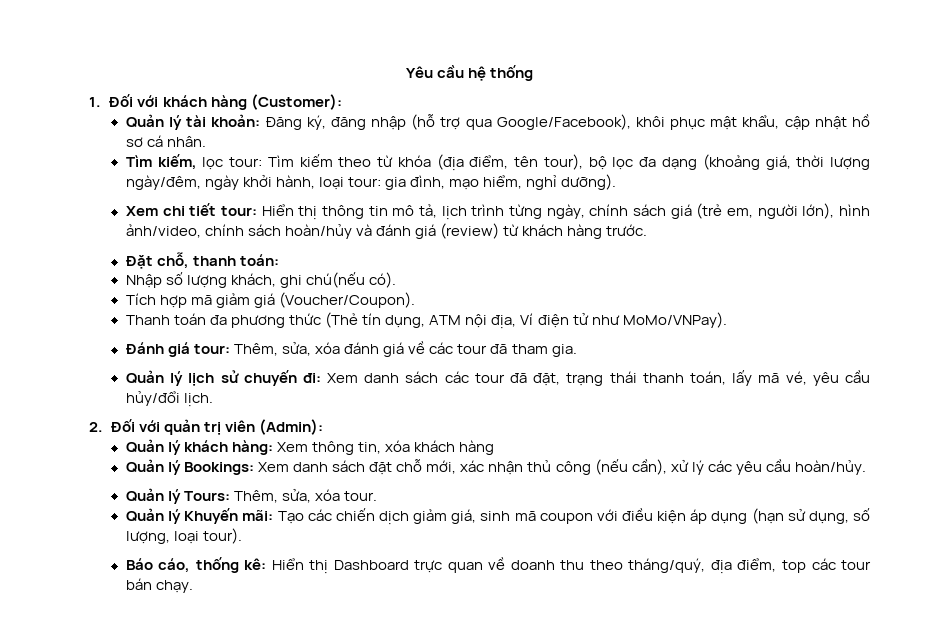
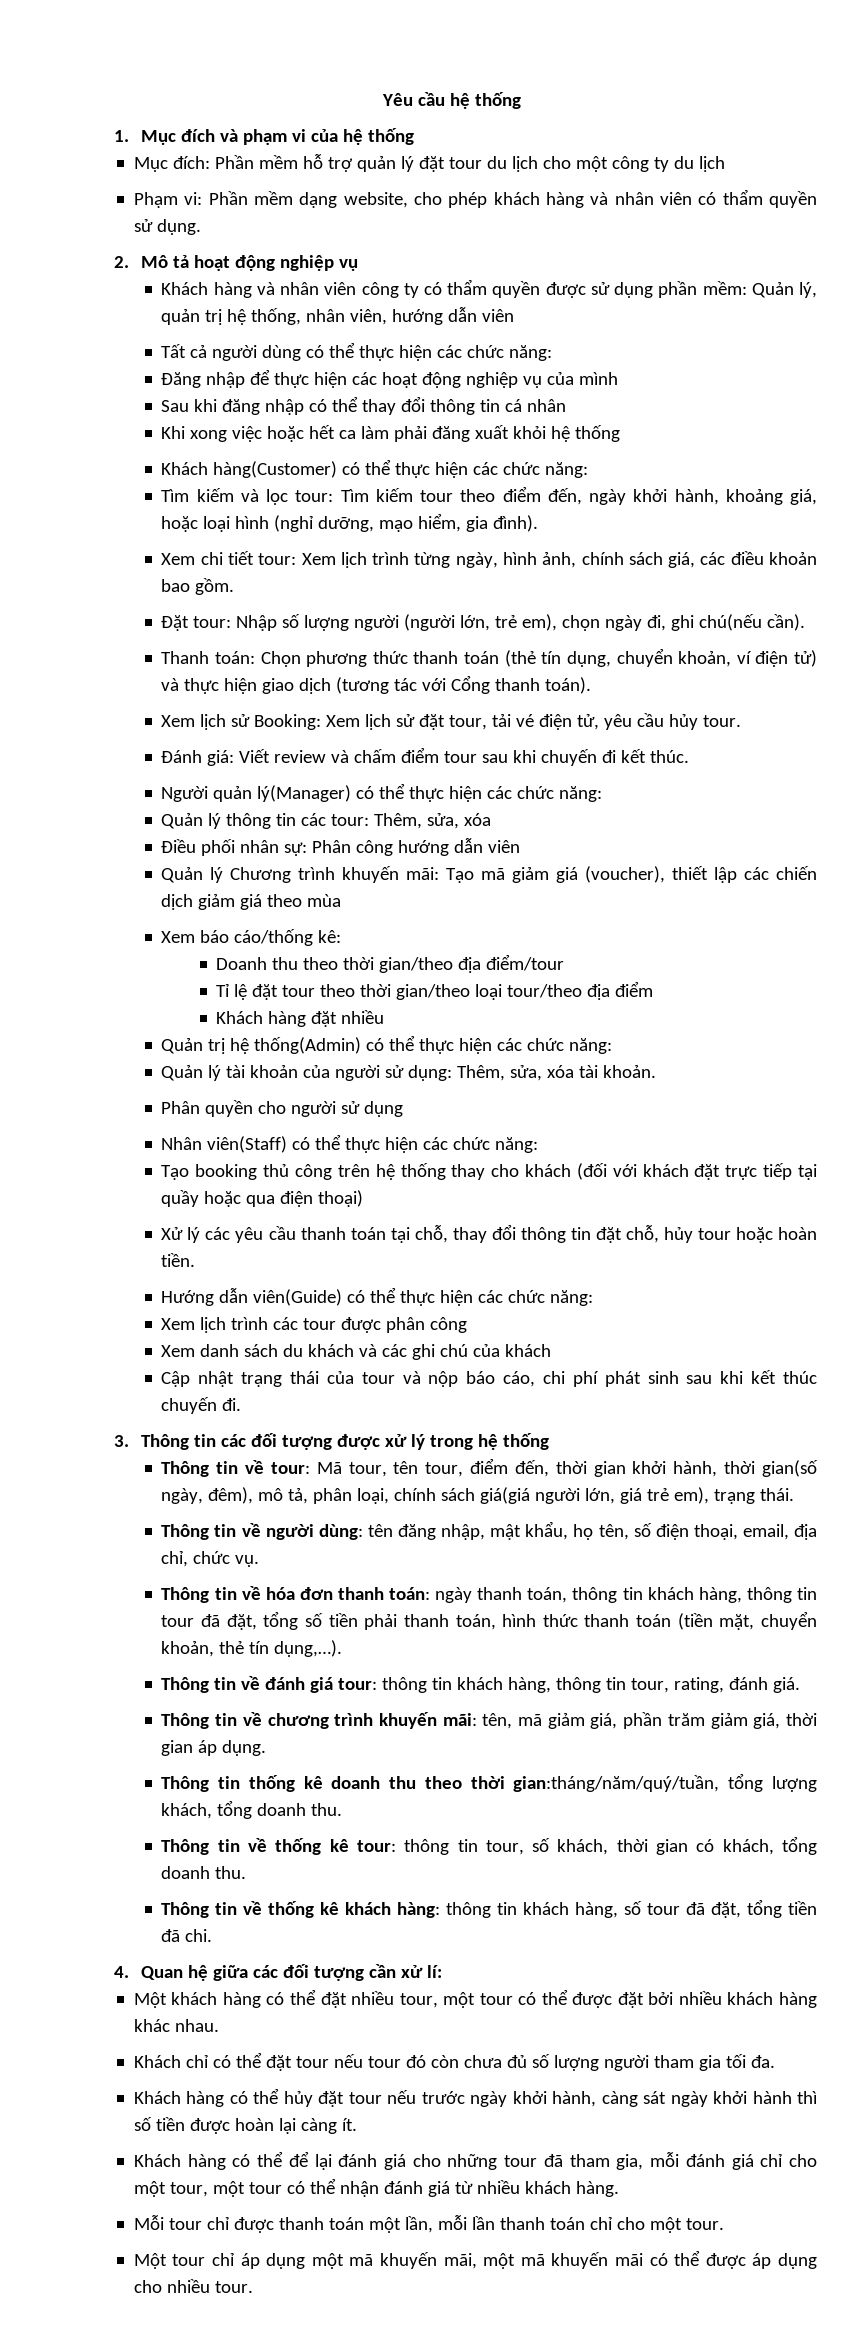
[109,94,342,110] [125,114,870,130] [125,135,207,147] [125,154,197,170] Đối với khách hàng (Customer): // Quản lý tài khoản: Đăng ký, đăng nhập (hỗ trợ qua Google/Facebook), khôi phục mật khẩu, cập nhật hồ sơ cá nhân. // Tìm kiếm, -> [141,128,415,145] [133,154,725,172] [133,189,817,208] [133,219,201,235] [113,255,359,271] [161,279,818,298] [161,307,515,325] [161,342,553,361] [161,369,619,388] [161,396,567,415] [161,425,621,442] [161,459,589,478] [161,488,259,502] Mục đích và phạm vi của hệ thống // Mục đích: Phần mềm hỗ trợ quản lý đặt tour du lịch cho một công ty du lịch // Phạm vi: Phần mềm dạng website, cho phép khách hàng và nhân viên có thẩm quyền sử dụng. // 2. Mô tả hoạt động nghiệp vụ // Khách hàng và nhân viên công ty có thẩm quyền được sử dụng phần mềm: Quản lý, quản trị hệ thống, nhân viên, hướng dẫn viên // Tất cả người dùng có thể thực hiện các chức năng: // Đăng nhập để thực hiện các hoạt động nghiệp vụ của mình // Sau khi đăng nhập có thể thay đổi thông tin cá nhân // Khi xong việc hoặc hết ca làm phải đăng xuất khỏi hệ thống // Khách hàng(Customer) có thể thực hiện các chức năng: // Tìm kiếm và
[338,154,870,171] [125,174,617,190] [125,203,870,220] [125,223,648,239] [125,252,280,269] [125,272,397,288] [125,292,416,308] [125,312,727,329] [125,341,577,357] [125,370,870,386] [125,391,213,407] [89,419,323,435] [125,439,495,455] [125,459,866,475] [125,488,378,504] [125,508,870,525] [125,528,243,544] [125,557,872,574] [125,578,193,593] theo từ khóa (địa điểm, tên tour), bộ lọc đa dạng (khoảng giá, thời lượng ngày/đêm, ngày khởi hành, loại tour: gia đình, mạo hiểm, nghỉ dưỡng). // Xem chi tiết tour: Hiển thị thông tin mô tả, lịch trình từng ngày, chính sách giá (trẻ em, người lớn), hình ảnh/video, chính sách hoàn/hủy và đánh giá (review) từ khách hàng trước. // Đặt chỗ, thanh toán: // Nhập số lượng khách, ghi chú(nếu có). // Tích hợp mã giảm giá (Voucher/Coupon). // Thanh toán đa phương thức (Thẻ tín dụng, ATM nội địa, Ví điện tử như MoMo/VNPay). // Đánh giá tour: Thêm, sửa, xóa đánh giá về các tour đã tham gia. // Quản lý lịch sử chuyến đi: Xem danh sách các tour đã đặt, trạng thái thanh toán, lấy mã vé, yêu cầu hủy/đổi lịch. // 2. Đối với quản trị viên (Admin): // Quản lý khách hàng: Xem thông tin, xóa khách hàng // Quản lý Bookings: Xem danh sách đặt chỗ mới, xác nhận thủ công (nếu cần), xử lý các yêu cầu hoàn/hủy. // Quản lý Tours: Thêm, sửa, xóa tour. // Quản lý Khuyến mãi: Tạo các chiến dịch giảm giá, sinh mã coupon với điều kiện áp dụng (hạn sử dụng, số lượng, loại tour). // Báo cáo, thống kê: Hiển thị Dashboard trực quan về doanh thu theo tháng/quý, địa điểm, top các tour bán chạy. -> [420,486,818,505] [161,513,539,532] [161,551,818,568] [161,578,235,595] [161,614,806,631] [161,648,818,667] [161,675,592,694] [161,713,742,730] [161,747,690,766] [161,783,603,802] [161,813,492,829] [161,838,521,856] [161,866,817,883] [161,894,342,910] [161,929,342,946] [216,954,565,973] [216,981,654,1000] [216,1010,385,1027] [161,1035,613,1054] [161,1065,657,1081] [161,1100,404,1117] [161,1134,539,1153] [161,1163,818,1180] [161,1190,364,1207] [161,1224,818,1243] [161,1253,196,1267] [161,1287,594,1306] [161,1317,468,1333] [161,1344,552,1360] [161,1370,817,1387] [161,1397,242,1414] [113,1433,549,1450] [161,1458,819,1477] [161,1487,795,1504] [161,1521,818,1540] [161,1551,260,1567] [161,1586,817,1603] [161,1611,818,1630] [161,1640,343,1657] [161,1676,801,1693] [161,1712,817,1729] [161,1740,267,1756] [161,1773,817,1792] [161,1800,343,1819] [161,1836,817,1855] [161,1866,247,1879] [161,1899,818,1918] [161,1929,213,1942] [113,1964,442,1981] [133,1989,818,2008] [133,2019,219,2032] [133,2052,775,2071] [133,2088,817,2107] [133,2117,357,2134] [133,2151,817,2170] [133,2178,619,2197] [133,2215,724,2233] [133,2250,817,2269] [133,2279,253,2293] tour theo điểm đến, ngày khởi hành, khoảng giá, hoặc loại hình (nghỉ dưỡng, mạo hiểm, gia đình). // Xem chi tiết tour: Xem lịch trình từng ngày, hình ảnh, chính sách giá, các điều khoản bao gồm. // Đặt tour: Nhập số lượng người (người lớn, trẻ em), chọn ngày đi, ghi chú(nếu cần). // Thanh toán: Chọn phương thức thanh toán (thẻ tín dụng, chuyển khoản, ví điện tử) và thực hiện giao dịch (tương tác với Cổng thanh toán). // Xem lịch sử Booking: Xem lịch sử đặt tour, tải vé điện tử, yêu cầu hủy tour. // Đánh giá: Viết review và chấm điểm tour sau khi chuyến đi kết thúc. // Người quản lý(Manager) có thể thực hiện các chức năng: // Quản lý thông tin các tour: Thêm, sửa, xóa // Điều phối nhân sự: Phân công hướng dẫn viên // Quản lý Chương trình khuyến mãi: Tạo mã giảm giá (voucher), thiết lập các chiến dịch giảm giá theo mùa // Xem báo cáo/thống kê: // Doanh thu theo thời gian/theo địa điểm/tour // Tỉ lệ đặt tour theo thời gian/theo loại tour/theo địa điểm // Khách hàng đặt nhiều // Quản trị hệ thống(Admin) có thể thực hiện các chức năng: // Quản lý tài khoản của người sử dụng: Thêm, sửa, xóa tài khoản. // Phân quyền cho người sử dụng // Nhân viên(Staff) có thể thực hiện các chức năng: // Tạo booking thủ công trên hệ thống thay cho khách (đối với khách đặt trực tiếp tại quầy hoặc qua điện thoại) // Xử lý các yêu cầu thanh toán tại chỗ, thay đổi thông tin đặt chỗ, hủy tour hoặc hoàn tiền. // Hướng dẫn viên(Guide) có thể thực hiện các chức năng: // Xem lịch trình các tour được phân công // Xem danh sách du khách và các ghi chú của khách // Cập nhật trạng thái của tour và nộp báo cáo, chi phí phát sinh sau khi kết thúc chuyến đi. // 3. Thông tin các đối tượng được xử lý trong hệ thống // Thông tin về tour: Mã tour, tên tour, điểm đến, thời gian khởi hành, thời gian(số ngày, đêm), mô tả, phân loại, chính sách giá(giá người lớn, giá trẻ em), trạng thái. // Thông tin về người dùng: tên đăng nhập, mật khẩu, họ tên, số điện thoại, email, địa chỉ, chức vụ. // Thông tin về hóa đơn thanh toán: ngày thanh toán, thông tin khách hàng, thông tin tour đã đặt, tổng số tiền phải thanh toán, hình thức thanh toán (tiền mặt, chuyển khoản, thẻ tín dụng,…). // Thông tin về đánh giá tour: thông tin khách hàng, thông tin tour, rating, đánh giá. // Thông tin về chương trình khuyến mãi: tên, mã giảm giá, phần trăm giảm giá, thời gian áp dụng. // Thông tin thống kê doanh thu theo thời gian:tháng/năm/quý/tuần, tổng lượng khách, tổng doanh thu. // Thông tin về thống kê tour: thông tin tour, số khách, thời gian có khách, tổng doanh thu. // Thông tin về thống kê khách hàng: thông tin khách hàng, số tour đã đặt, tổng tiền đã chi. // 4. Quan hệ giữa các đối tượng cần xử lí: // Một khách hàng có thể đặt nhiều tour, một tour có thể được đặt bởi nhiều khách hàng khác nhau. // Khách chỉ có thể đặt tour nếu tour đó còn chưa đủ số lượng người tham gia tối đa. // Khách hàng có thể hủy đặt tour nếu trước ngày khởi hành, càng sát ngày khởi hành thì số tiền được hoàn lại càng ít. // Khách hàng có thể để lại đánh giá cho những tour đã tham gia, mỗi đánh giá chỉ cho một tour, một tour có thể nhận đánh giá từ nhiều khách hàng. // Mỗi tour chỉ được thanh toán một lần, mỗi lần thanh toán chỉ cho một tour. // Một tour chỉ áp dụng một mã khuyến mãi, một mã khuyến mãi có thể được áp dụng cho nhiều tour.

